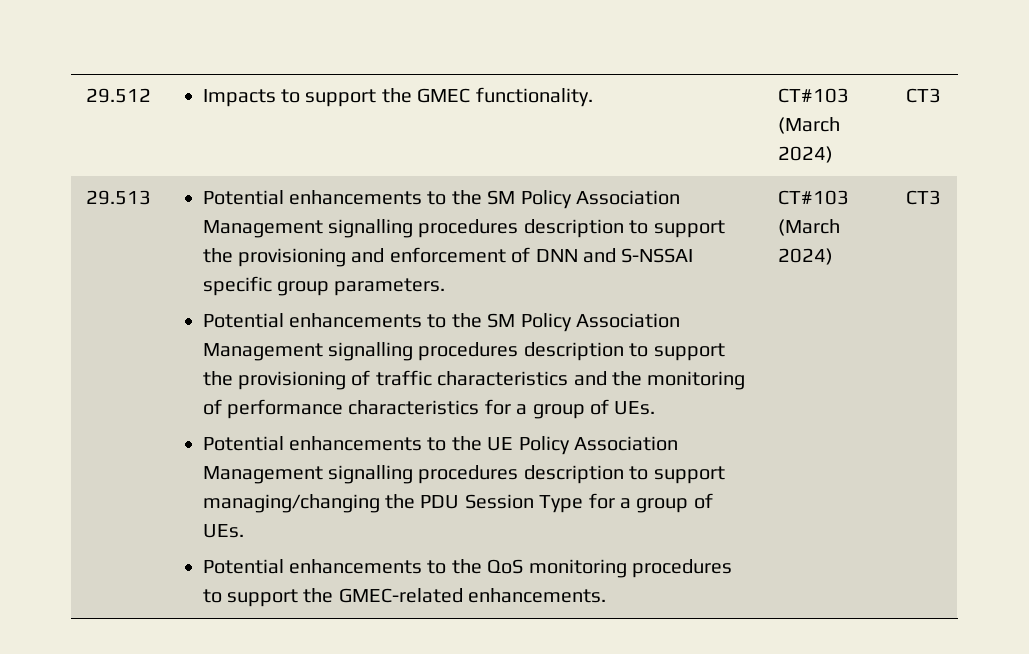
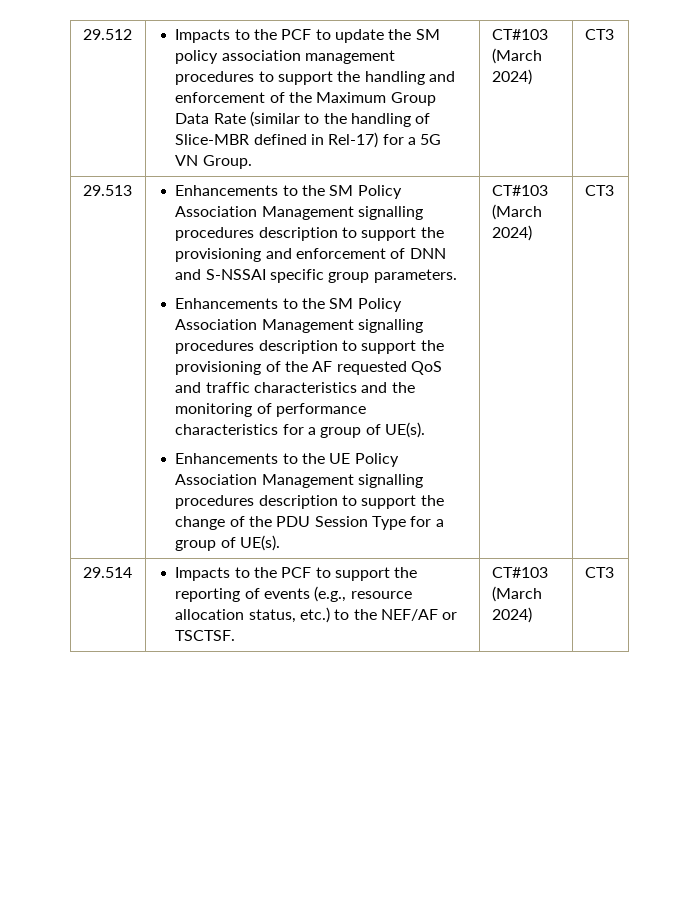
[305,87,593,107] support the GMEC functionality. -> [254,29,440,43] [175,50,396,64] [175,71,455,85] [175,92,436,106] [175,111,431,127] [175,132,442,148] [175,155,252,169] the PCF to update the SM policy association management procedures to support the handling and enforcement of the Maximum Group Data Rate (similar to the handling of Slice-MBR defined in Rel-17) for a 5G VN Group.
[202,190,422,205] Potential enhancements -> [175,185,279,196] Enhancements
[202,313,422,328] Potential enhancements -> [175,298,279,309] Enhancements
(371, 378) none -> [285,361,442,375] [175,382,202,393] the AF requested QoS and
[614,401,656,415] [202,436,422,451] UEs. // Potential enhancements -> [384,422,425,438] [175,453,279,464] UE(s). // Enhancements
[202,494,380,513] managing/changing -> [420,495,444,506] [175,516,245,530] the change of
[202,524,244,538] [202,559,732,578] [202,588,607,607] UEs. // Potential enhancements to the QoS monitoring procedures to support the GMEC-related enhancements. -> [240,535,281,551] [491,185,548,196] [491,204,542,220] [491,225,532,241] [584,185,614,196] [82,567,132,578] [175,567,418,581] [175,586,412,602] [175,607,458,623] [175,630,236,641] UE(s). | CT#103 (March 2024) | CT3 // 29.514 | Impacts to the PCF to support the reporting of events (e.g., resource allocation status, etc.) to the NEF/AF or TSCTSF.

